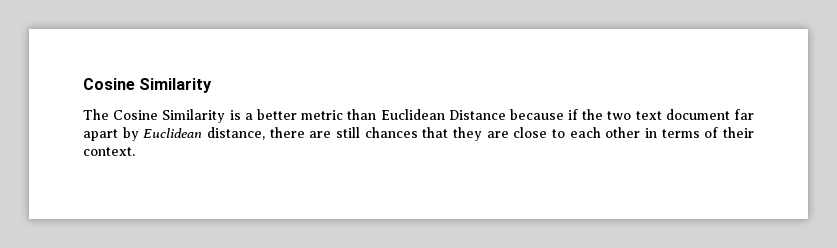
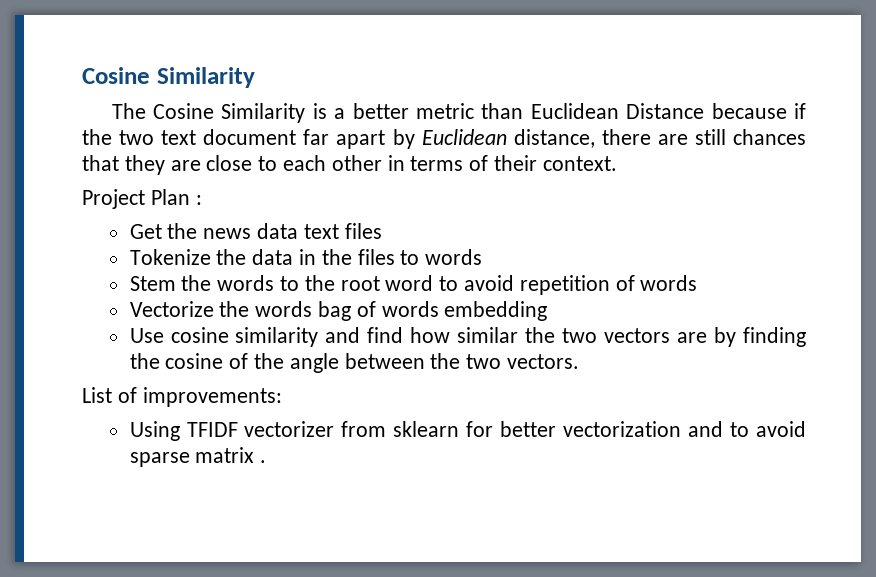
(135, 151) none -> [82,189,202,209] [129,223,382,239] [129,249,483,265] [129,275,698,295] [129,301,548,321] [129,327,806,347] [129,353,580,373] [82,387,282,407] [129,421,807,441] [129,447,267,467] // Project Plan : // Get the news data text files // Tokenize the data in the files to words // Stem the words to the root word to avoid repetition of words // Vectorize the words bag of words embedding // Use cosine similarity and find how similar the two vectors are by finding the cosine of the angle between the two vectors. // List of improvements: // Using TFIDF vectorizer from sklearn for better vectorization and to avoid sparse matrix .

